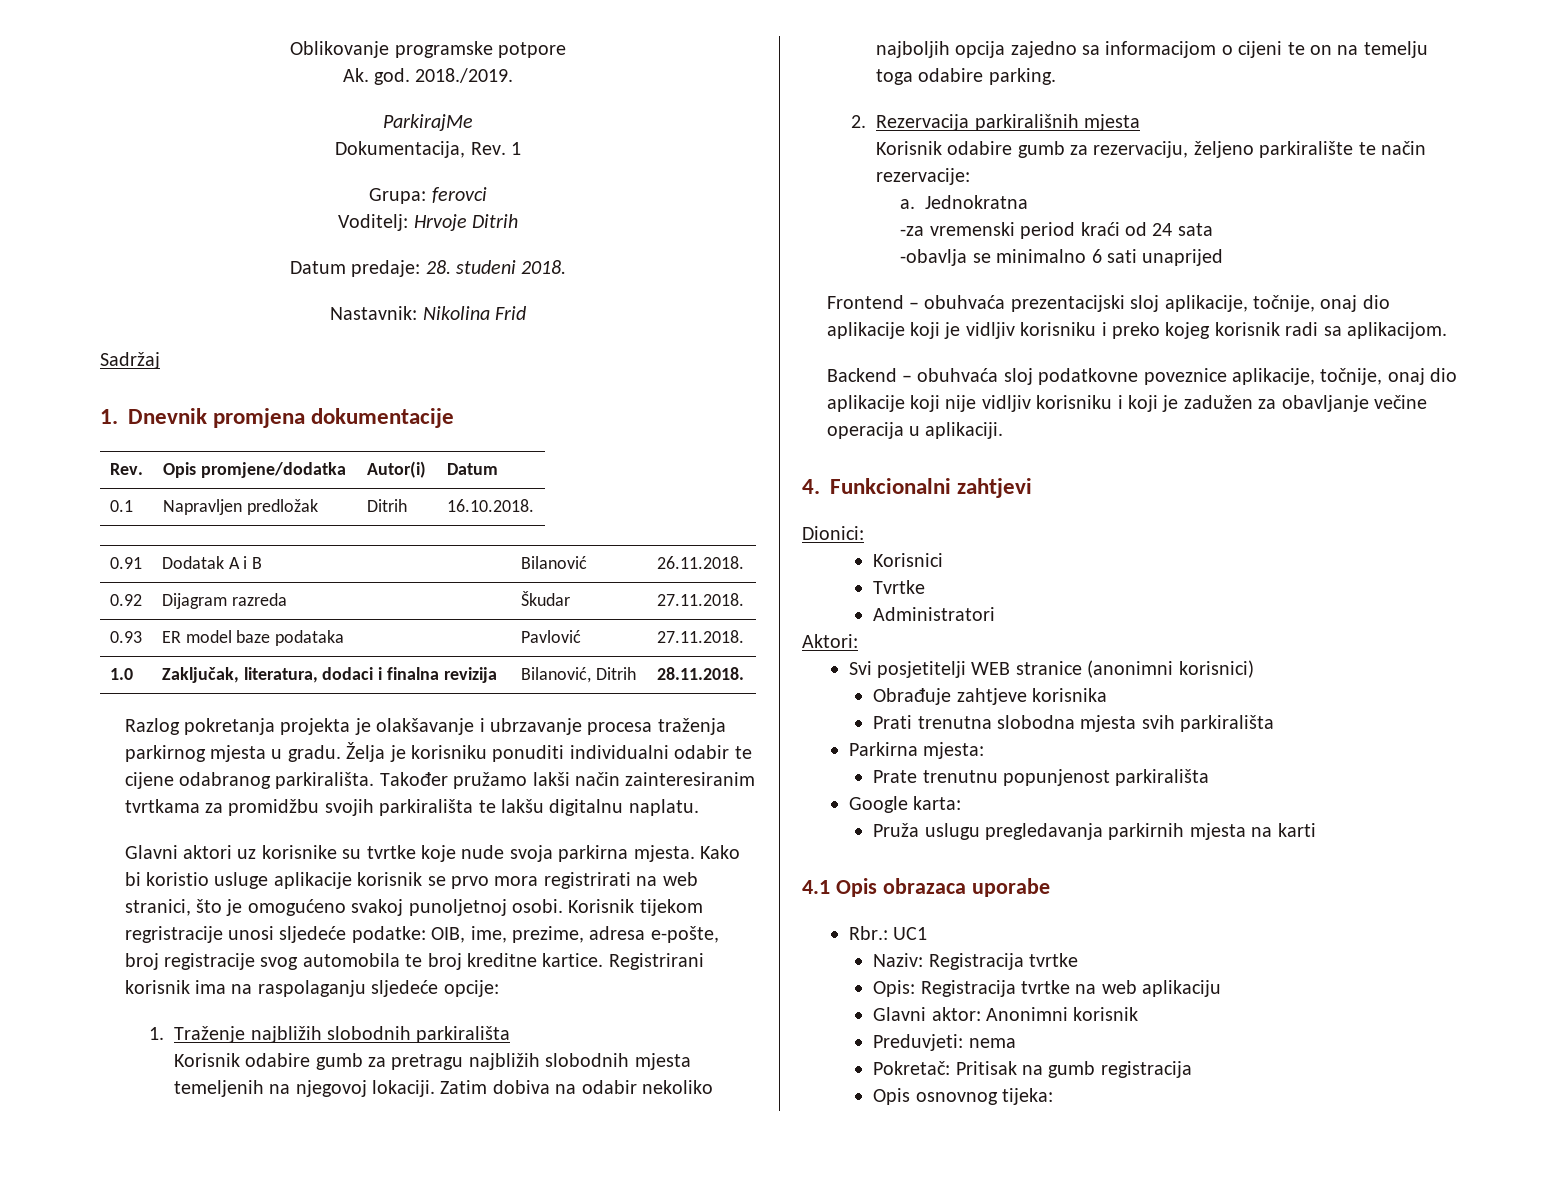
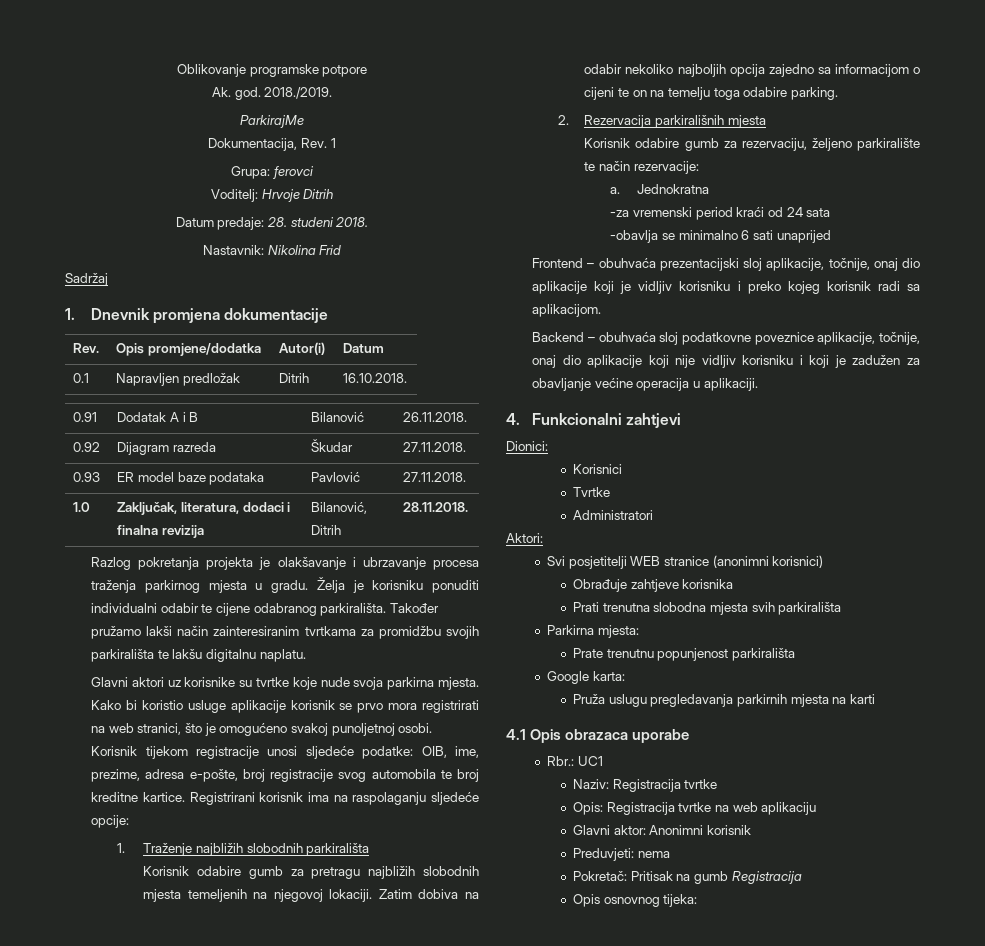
[124,926,223,943] regristracije -> [195,746,259,759] registracije
[1373,395,1427,409] večine -> [594,378,633,388] većine
[1100,1061,1192,1078] registracija -> [731,871,802,884] Registracija

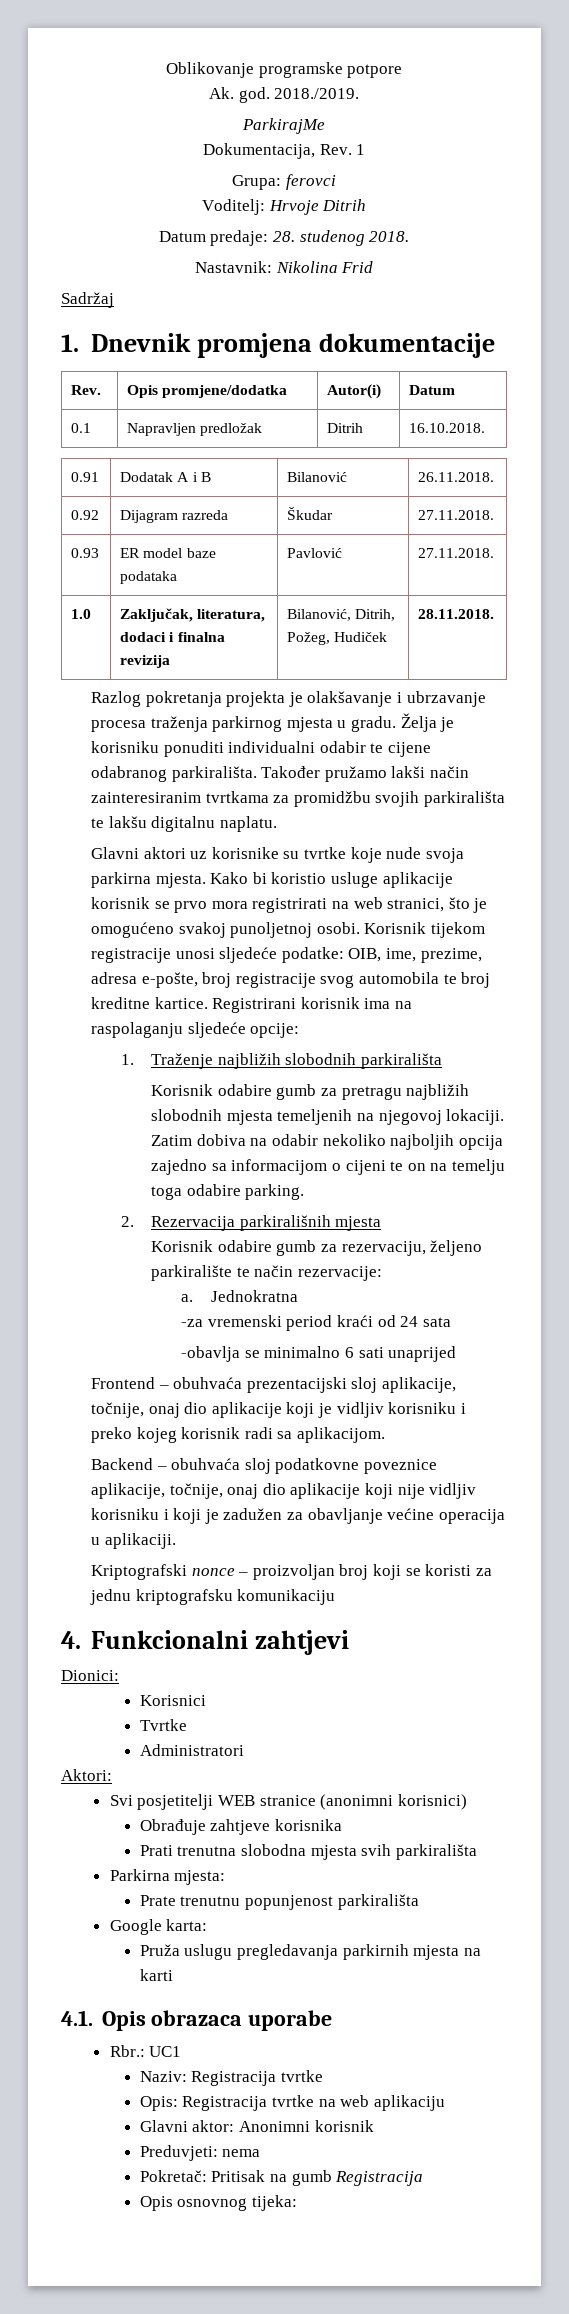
[290,217,334,227] studeni -> [299,230,365,246] studenog
[311,525,342,535] Ditrih -> [355,609,396,621] [287,632,388,645] Ditrih, Požeg, Hudiček
(758, 384) none -> [91,1564,492,1580] [90,1589,336,1605] // Kriptografski nonce – proizvoljan broj koji se koristi za jednu kriptografsku komunikaciju
[506,729,526,740] 4.1 -> [61,2010,93,2026] 4.1.

